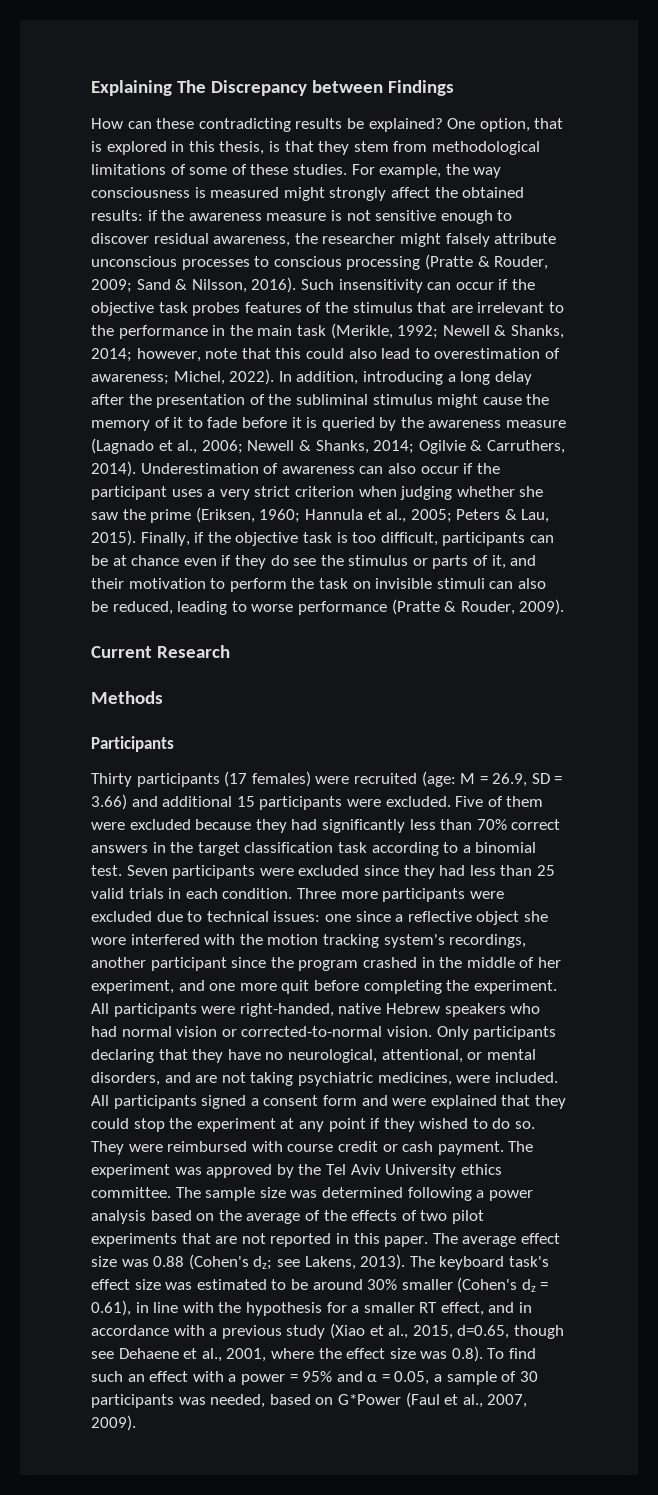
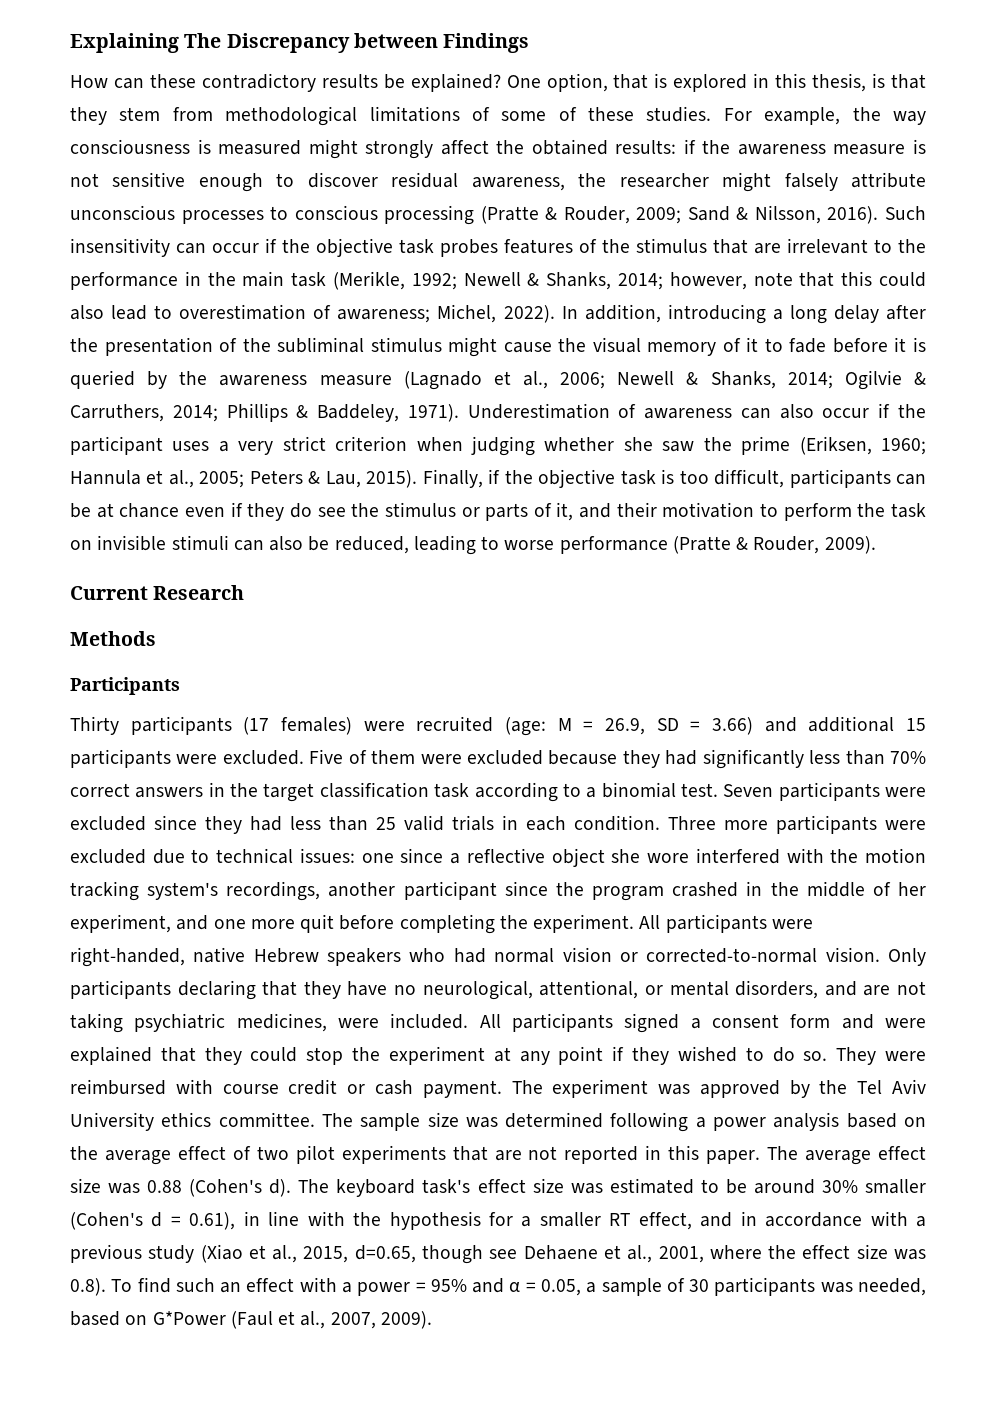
[198,118,291,132] contradicting -> [201,73,316,92] contradictory
(550, 399) none -> [592,337,641,353] visual
[91,461,136,477] 2014). -> [172,403,459,422] 2014; Phillips & Baddeley, 1971).
[304,1210,398,1221] of the effects -> [177,1146,226,1160] effect
[253,1254,406,1270] dz; see Lakens, 2013). -> [269,1179,292,1197] d).
[521,1279,536,1292] dz -> [151,1212,163,1227] d

